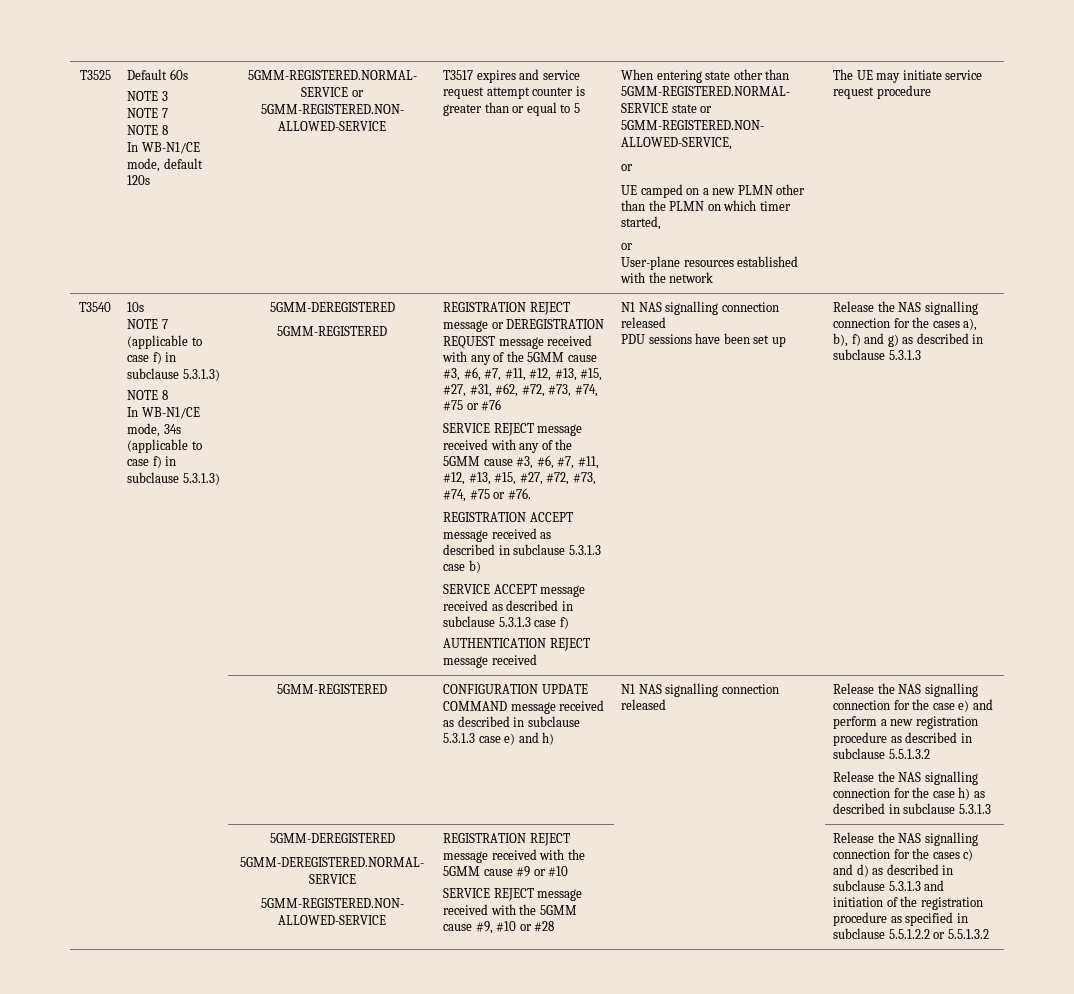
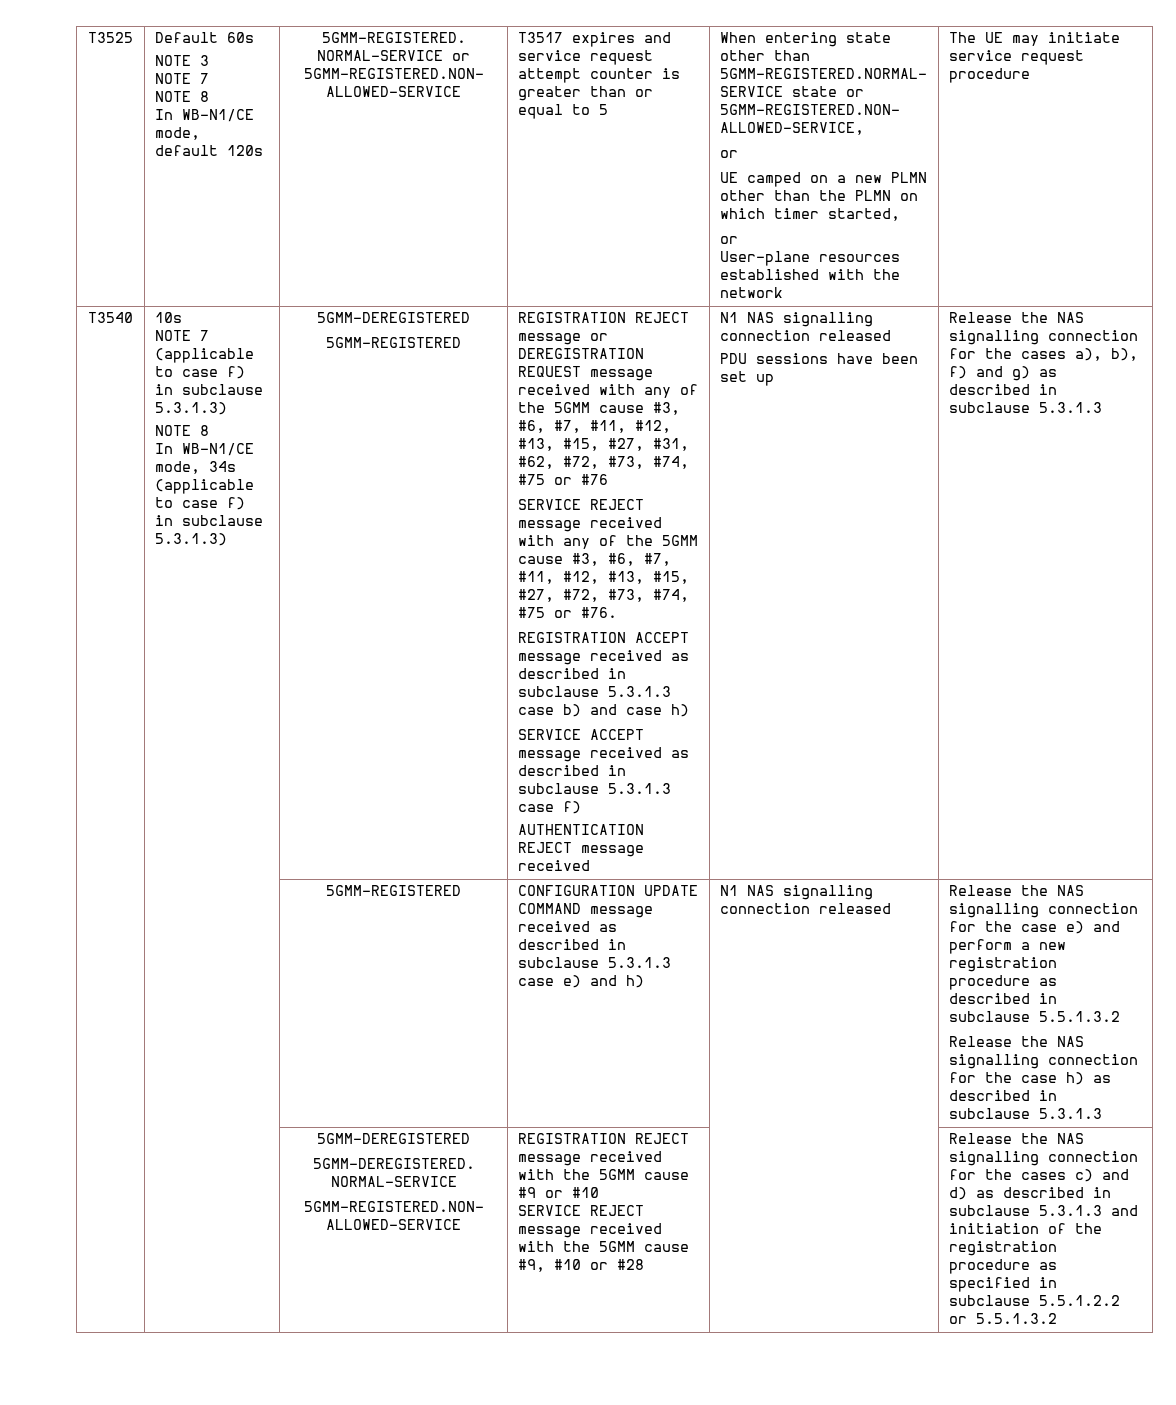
(481, 566) none -> [590,704,690,717] and case h)

